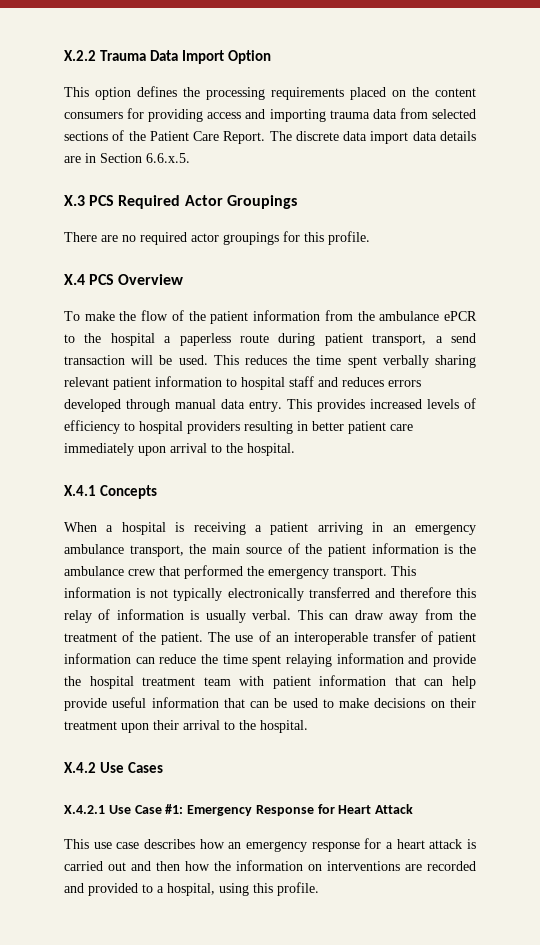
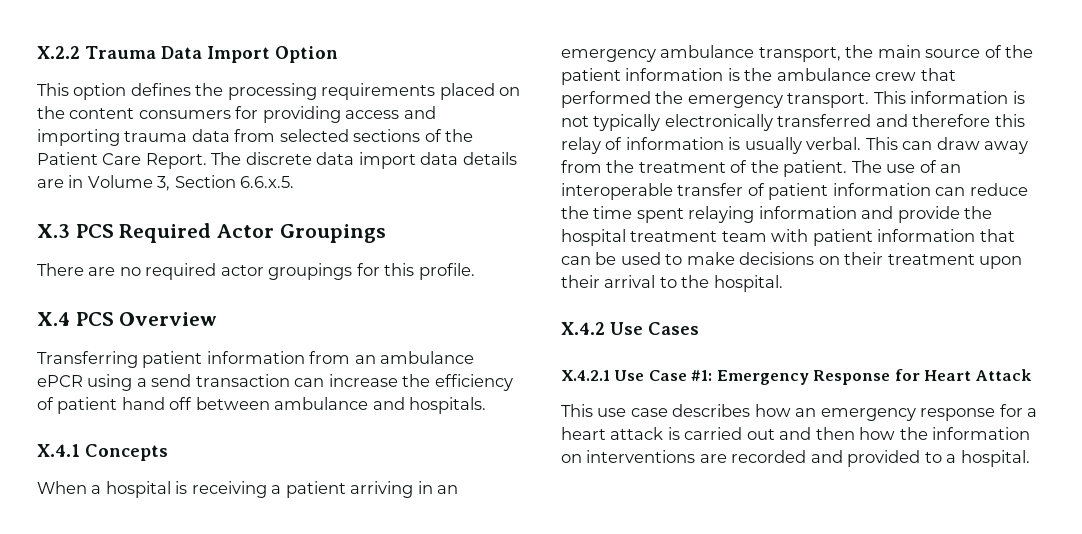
(96, 158) none -> [87,175,171,191] Volume 3,
[64,310,206,321] To make the flow of the -> [37,351,138,368] Transferring
[357,311,375,321] the -> [354,355,376,364] an
[64,333,476,346] [64,355,476,368] [64,376,421,390] [64,398,476,412] [64,420,413,434] [64,443,295,456] to the hospital a paperless route during patient transport, a send transaction will be used. This reduces the time spent verbally sharing relevant patient information to hospital staff and reduces errors developed through manual data entry. This provides increased levels of efficiency to hospital providers resulting in better patient care immediately upon arrival to the hospital. -> [87,374,513,391] [37,397,487,414] using a send transaction can increase the efficiency of patient hand off between ambulance and hospitals.
[451,676,476,689] [64,697,270,711] help provide useful information that can -> (591, 260) none
[167,882,319,896] hospital, using this profile. -> [960,450,1030,467] hospital.

